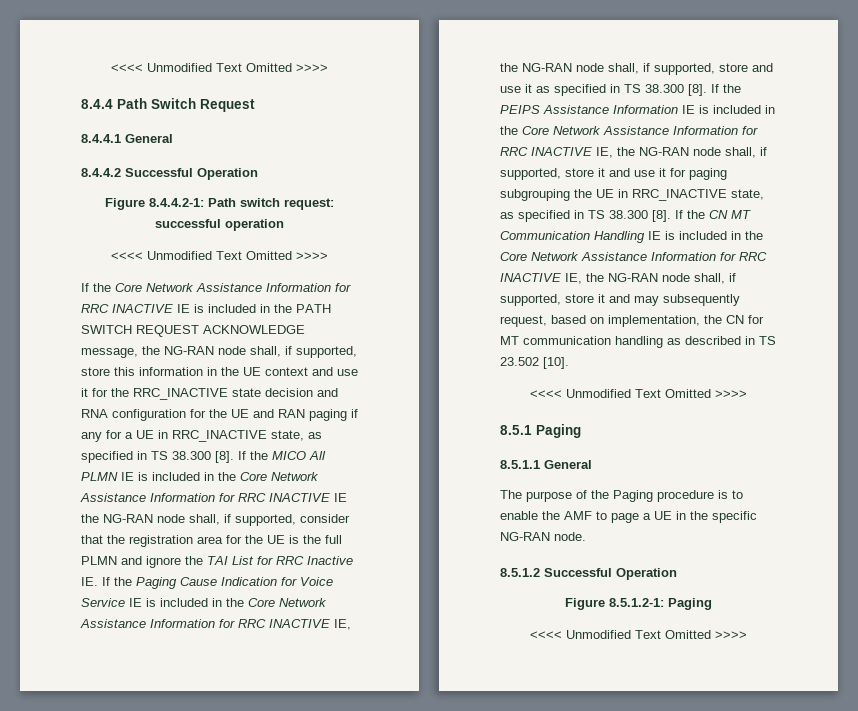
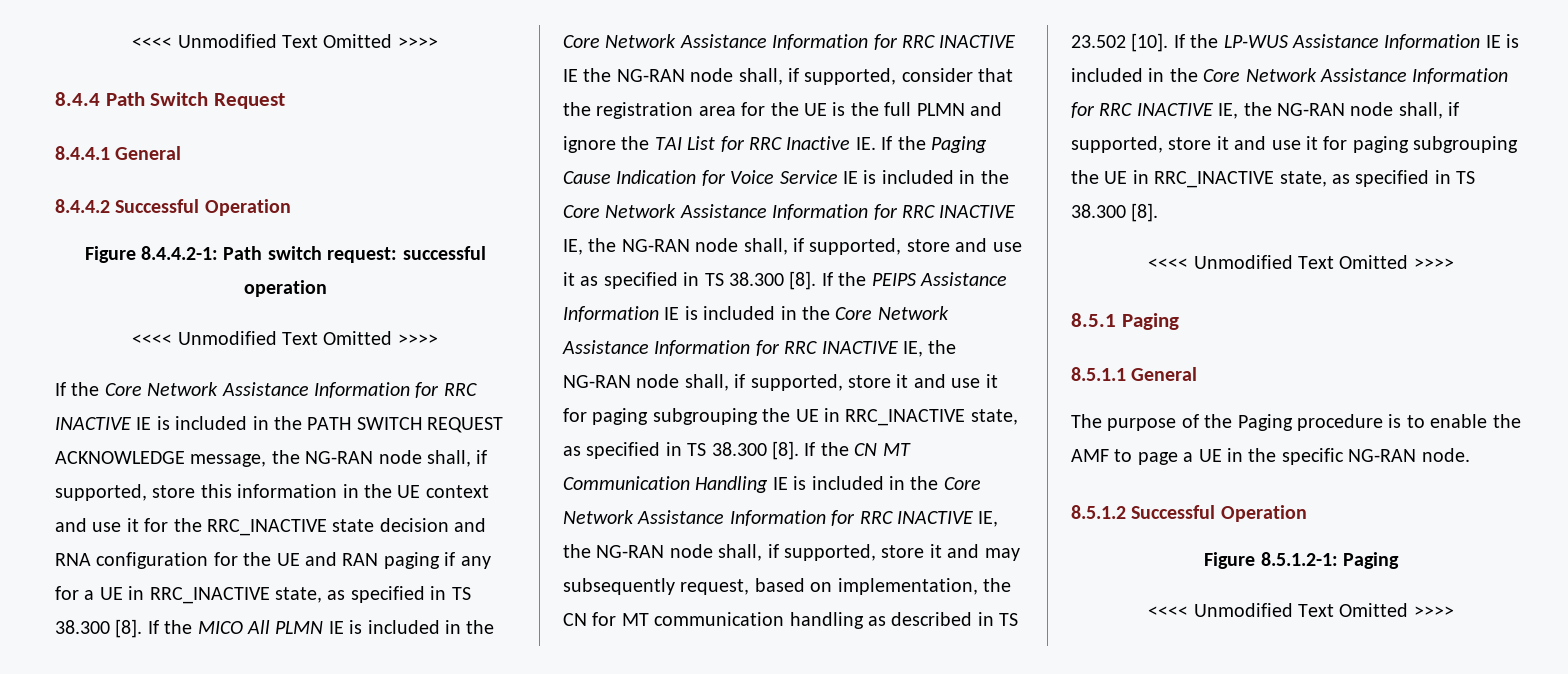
(569, 363) none -> [1173,34,1520,50] [1071,68,1509,84] [1071,102,1460,119] [1071,136,1519,153] [1071,170,1476,188] [1071,203,1159,222] If the LP-WUS Assistance Information IE is included in the Core Network Assistance Information for RRC INACTIVE IE, the NG-RAN node shall, if supported, store it and use it for paging subgrouping the UE in RRC_INACTIVE state, as specified in TS 38.300 [8].

